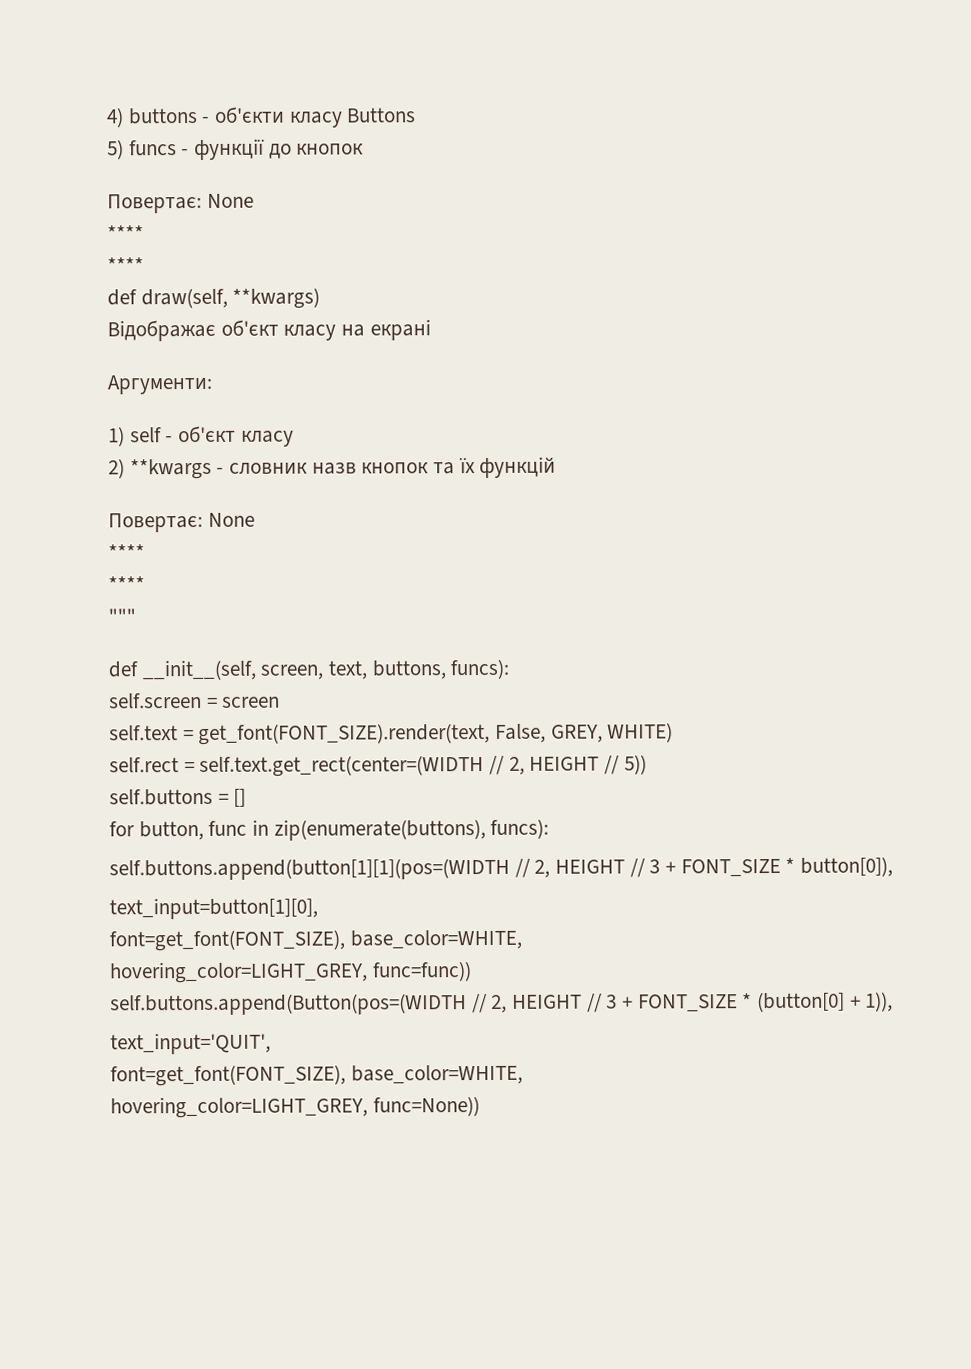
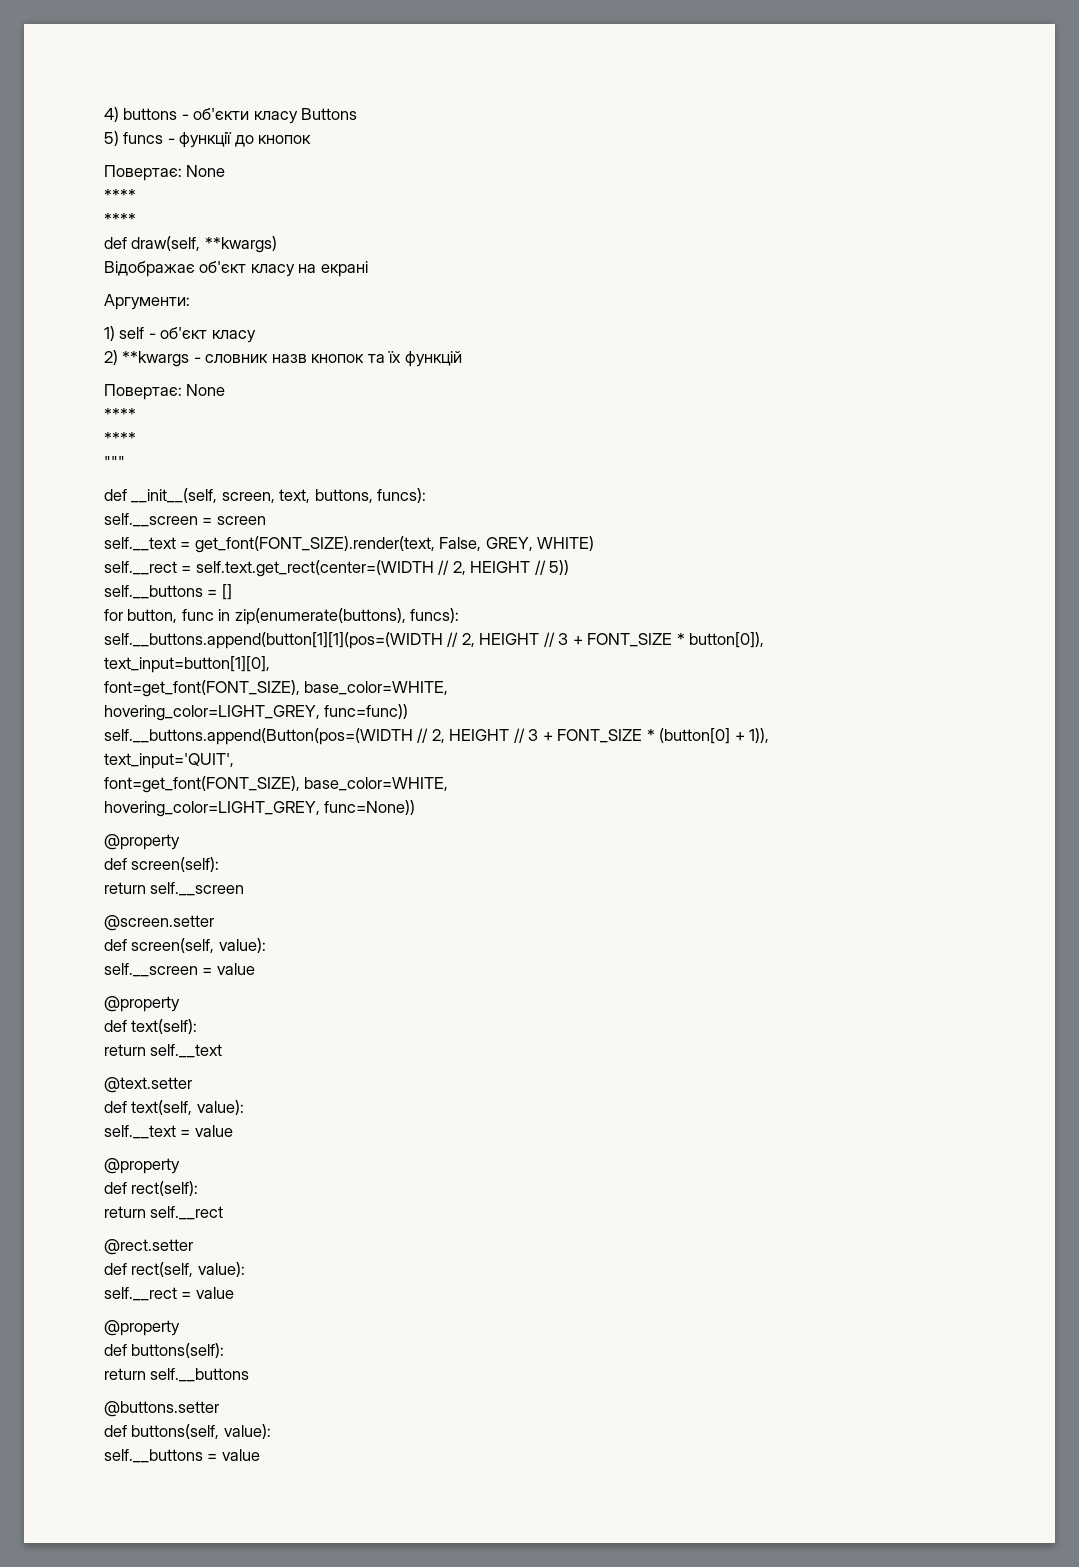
[109,692,202,709] self.screen -> [104,513,198,527] self.__screen
[109,725,178,741] self.text -> [104,537,176,551] self.__text
[109,757,179,773] self.rect -> [104,561,177,575] self.__rect
[109,788,213,806] self.buttons -> [104,585,203,599] self.__buttons
[109,857,510,881] self.buttons.append(button[1][1](pos=(WIDTH -> [104,632,443,649] self.__buttons.append(button[1][1](pos=(WIDTH
[110,993,467,1016] self.buttons.append(Button(pos=(WIDTH -> [104,728,413,745] self.__buttons.append(Button(pos=(WIDTH
(480, 1106) none -> [104,834,180,850] [104,857,220,872] [104,882,245,896] [104,915,214,931] [104,938,266,953] [104,963,255,977] [104,996,180,1012] [104,1019,198,1034] [104,1044,223,1058] [104,1077,192,1093] [104,1100,244,1115] [104,1125,233,1139] [104,1158,180,1174] [104,1181,199,1196] [104,1206,224,1220] [104,1239,193,1255] [104,1262,245,1277] [104,1287,234,1301] [104,1320,180,1336] [104,1343,225,1358] [104,1368,250,1382] [104,1401,219,1417] [104,1424,271,1439] [104,1449,260,1463] // @property // def screen(self): // return self.__screen // @screen.setter // def screen(self, value): // self.__screen = value // @property // def text(self): // return self.__text // @text.setter // def text(self, value): // self.__text = value // @property // def rect(self): // return self.__rect // @rect.setter // def rect(self, value): // self.__rect = value // @property // def buttons(self): // return self.__buttons // @buttons.setter // def buttons(self, value): // self.__buttons = value

